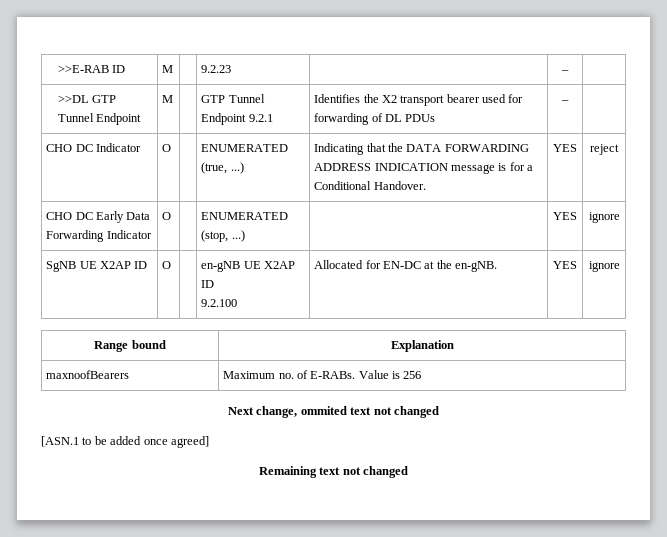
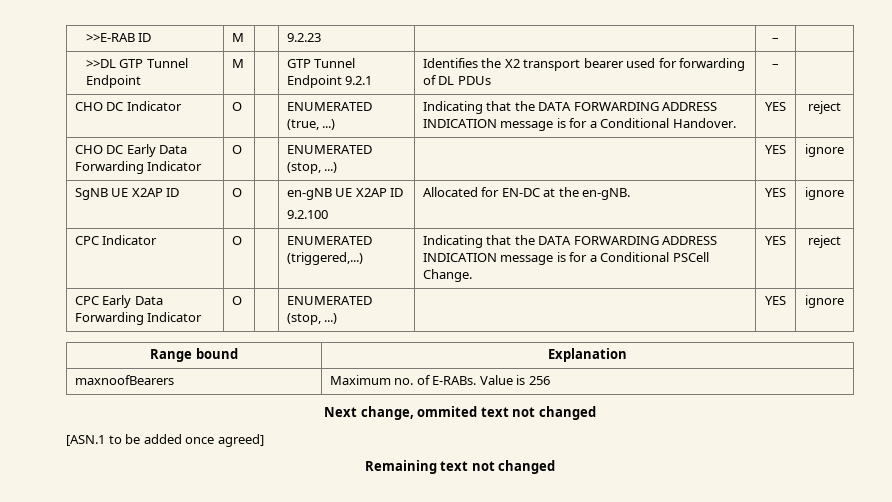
(620, 266) none -> [74,235,158,245] [231,236,242,245] [286,236,372,245] [286,252,363,265] [422,235,718,248] [422,252,709,265] [422,269,472,282] [765,236,786,245] [808,235,841,248] [74,295,163,308] [74,312,203,325] [231,296,242,305] [286,296,372,305] [286,313,338,325] [765,296,786,305] [805,295,844,308] // CPC Indicator | O | | ENUMERATED (triggered,...) | Indicating that the DATA FORWARDING ADDRESS INDICATION message is for a Conditional PSCell Change. | YES | reject // CPC Early Data Forwarding Indicator | O | | ENUMERATED (stop, ...) | | YES | ignore

